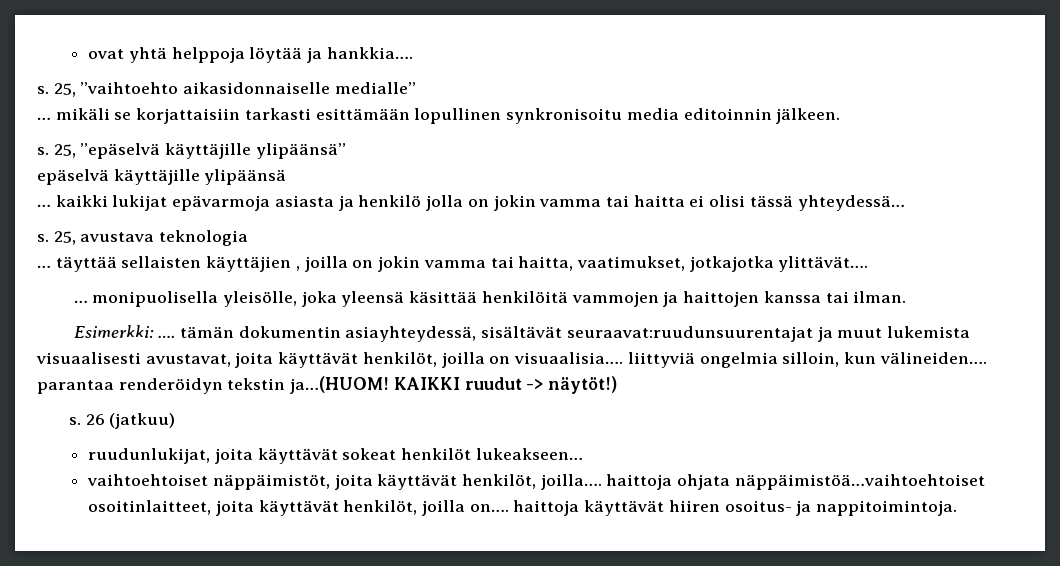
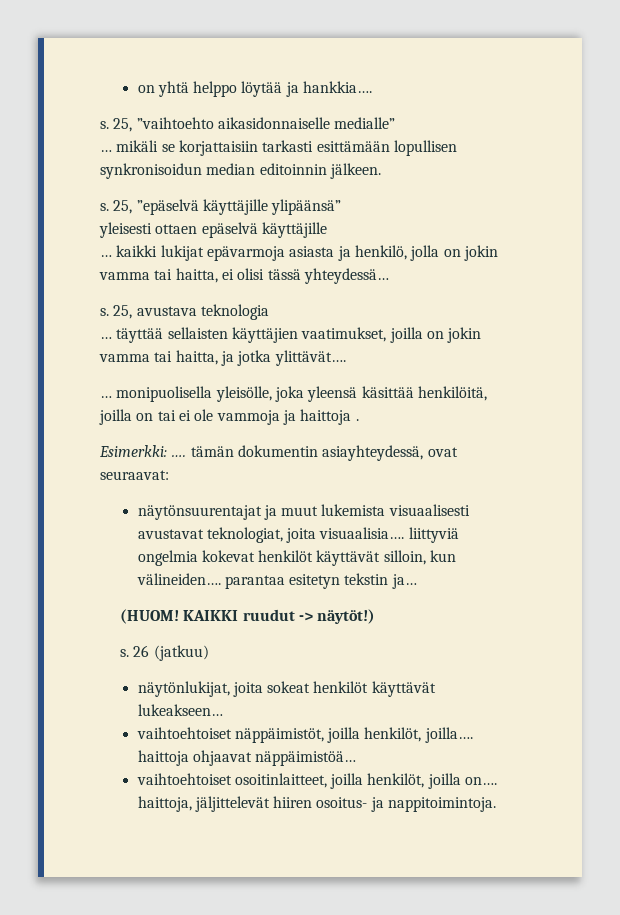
[88,47,245,63] ovat yhtä helppoja -> [137,81,238,97] on yhtä helppo
[414,108,679,124] lopullinen synkronisoitu media -> [393,140,457,156] [100,163,256,179] lopullisen synkronisoidun median
(346, 151) none -> [99,222,198,238] yleisesti ottaen
[204,169,287,185] ylipäänsä -> (327, 230) none
[358,195,422,207] henkilö -> [354,245,407,260] henkilö,
[633,195,685,207] haitta -> [175,268,218,283] haitta,
[295,266,300,271] , -> [301,327,387,342] vaatimukset,
[576,256,774,272] vaatimukset, jotkajotka -> [220,350,272,366] ja jotka
[481,291,907,307] henkilöitä vammojen ja haittojen kanssa tai ilman. -> [417,386,487,401] [99,409,359,425] henkilöitä, joilla on tai ei ole vammoja ja haittoja .
[481,326,813,342] sisältävät seuraavat:ruudunsuurentajat -> [427,447,458,457] [100,470,169,480] [137,505,262,520] ovat seuraavat: // näytönsuurentajat
[145,352,987,368] [37,376,390,394] avustavat, joita käyttävät henkilöt, joilla on visuaalisia…. liittyviä ongelmia silloin, kun välineiden…. parantaa renderöidyn tekstin ja…(HUOM! -> [137,527,459,543] [137,550,457,566] [136,573,417,589] [119,609,179,624] avustavat teknologiat, joita visuaalisia…. liittyviä ongelmia kokevat henkilöt käyttävät silloin, kun välineiden…. parantaa esitetyn tekstin ja… // (HUOM!
[88,448,338,464] ruudunlukijat, joita käyttävät -> [137,681,263,697] näytönlukijat, joita
(471, 454) none -> [371,681,436,697] käyttävät
[334,474,458,490] joita käyttävät -> [327,727,361,743] joilla
[677,474,985,490] [88,500,339,516] ohjata näppäimistöä…vaihtoehtoiset osoitinlaitteet, joita käyttävät -> [192,750,357,766] [136,773,364,789] ohjaavat näppäimistöä… // vaihtoehtoiset osoitinlaitteet, joilla
[513,500,665,516] haittoja käyttävät -> [137,796,270,812] haittoja, jäljittelevät

